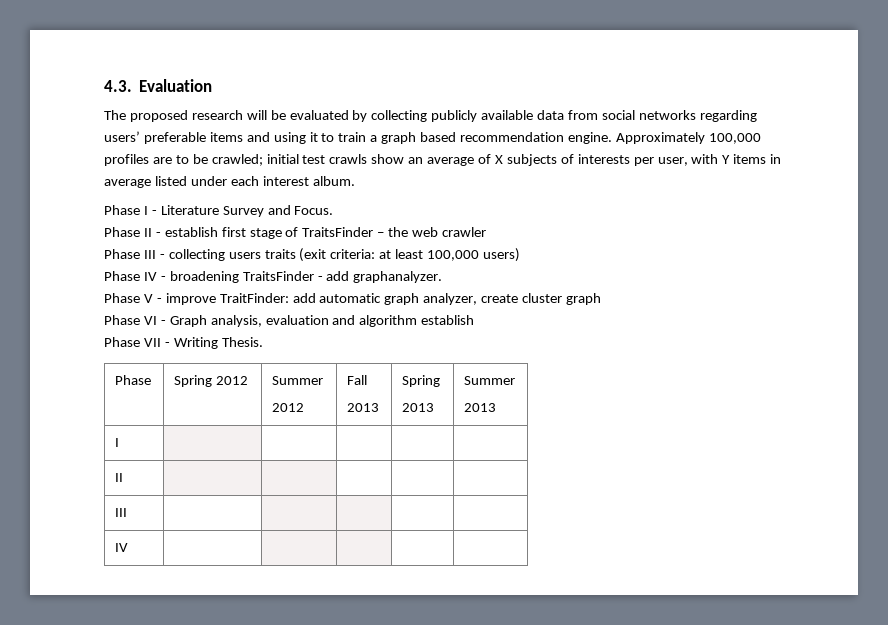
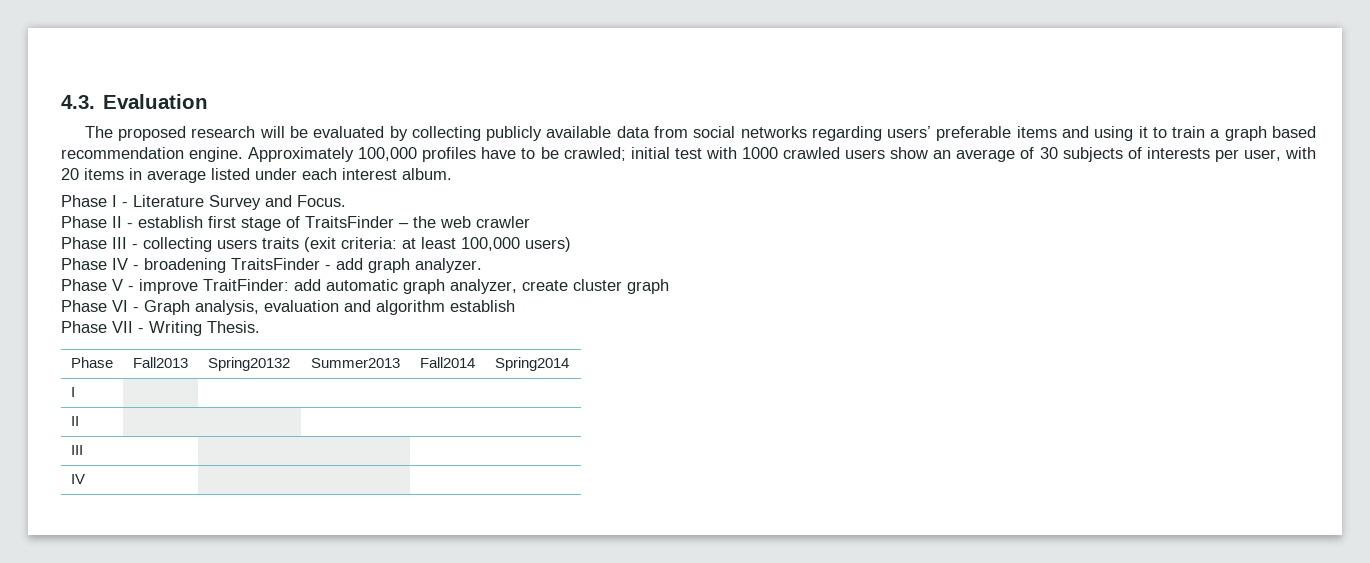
[152,157,172,164] are -> [481,147,517,159] have
[329,154,368,164] crawls -> [705,147,886,159] with 1000 crawled users
[494,155,503,164] X -> [1039,147,1058,159] 30
[722,155,731,164] Y -> [61,168,79,180] 20
[353,271,443,283] graphanalyzer. -> [368,258,482,273] graph analyzer.
[174,375,249,387] [272,376,324,385] [272,403,305,412] [347,375,368,385] [347,403,380,412] [402,375,441,387] [402,403,435,412] [464,376,516,385] [464,403,497,412] Spring 2012 | Summer // 2012 | Fall // 2013 | Spring // 2013 | Summer // 2013 -> [132,357,188,368] [207,357,290,371] [310,358,400,368] [419,357,475,368] [494,357,569,371] Fall2013 | Spring20132 | Summer2013 | Fall2014 | Spring2014

